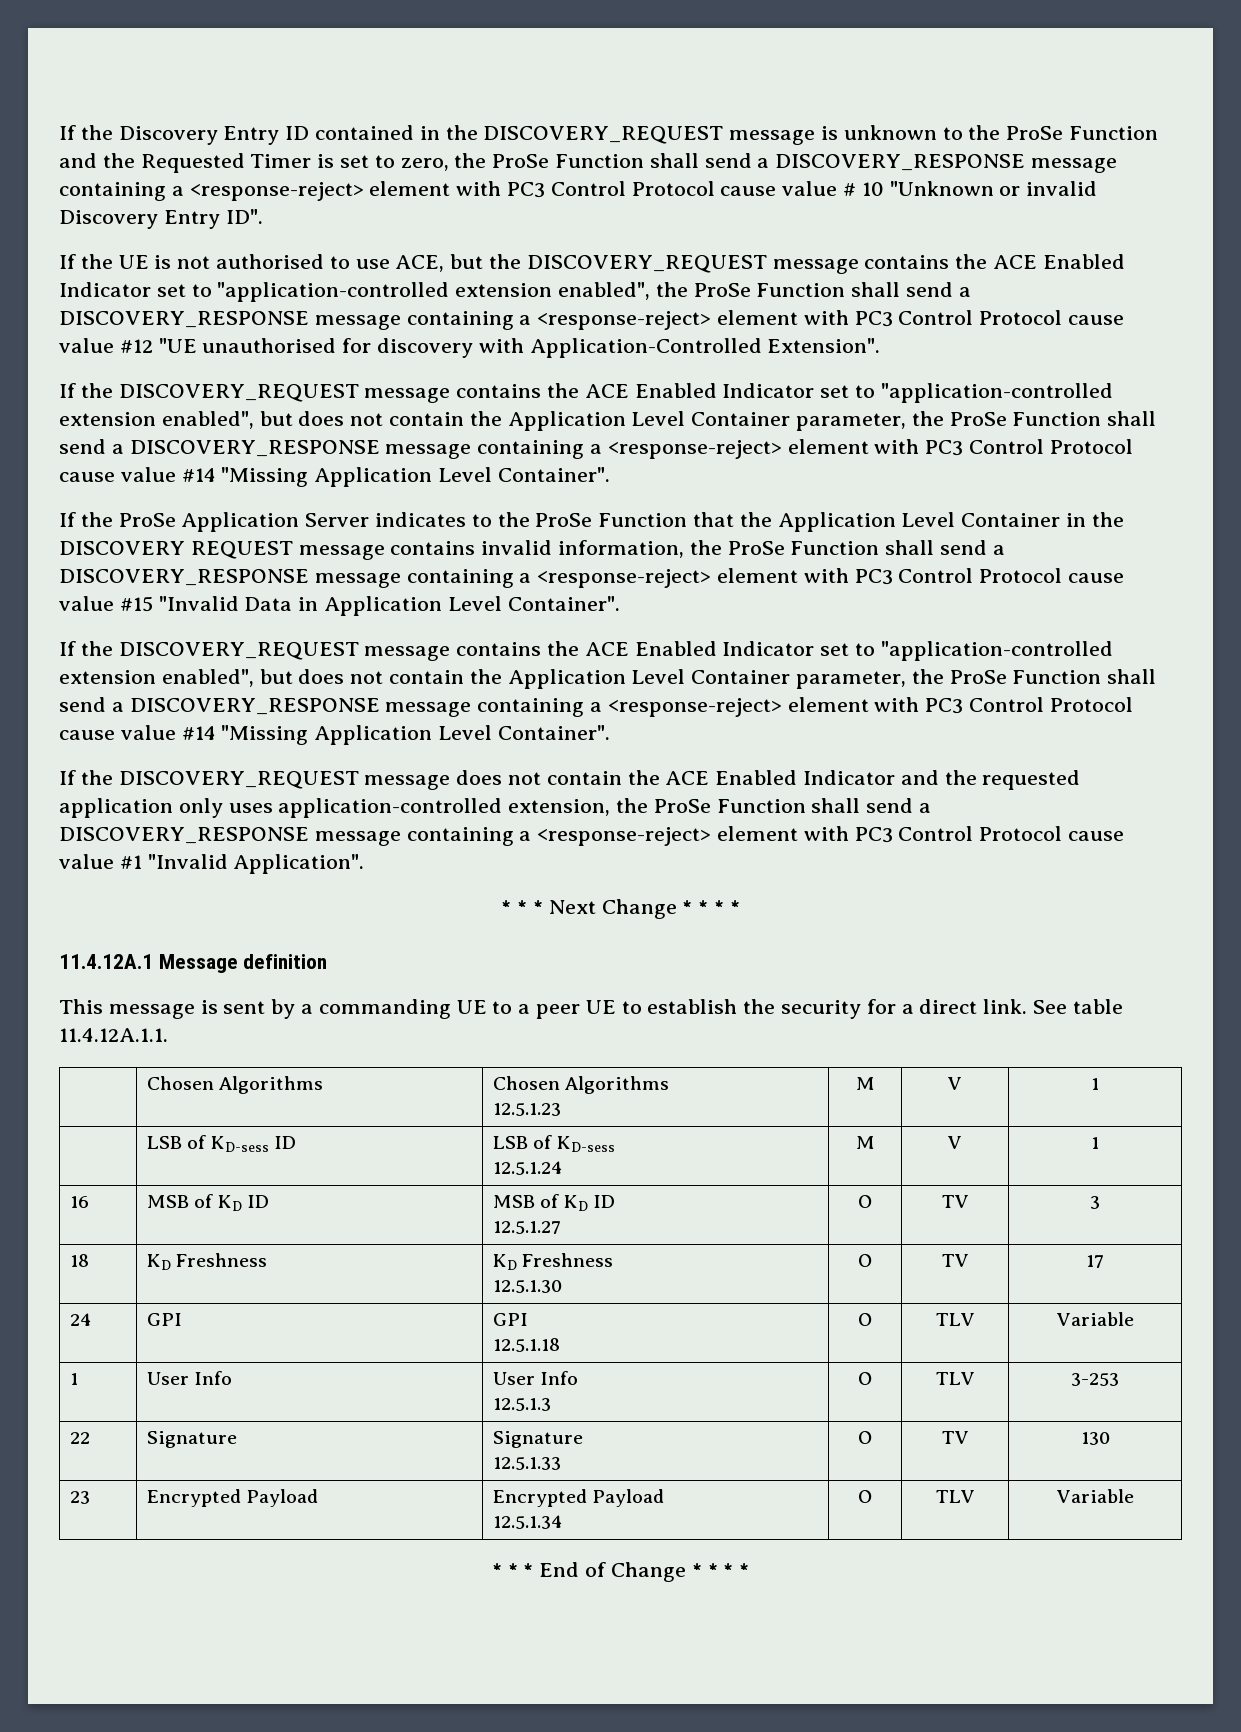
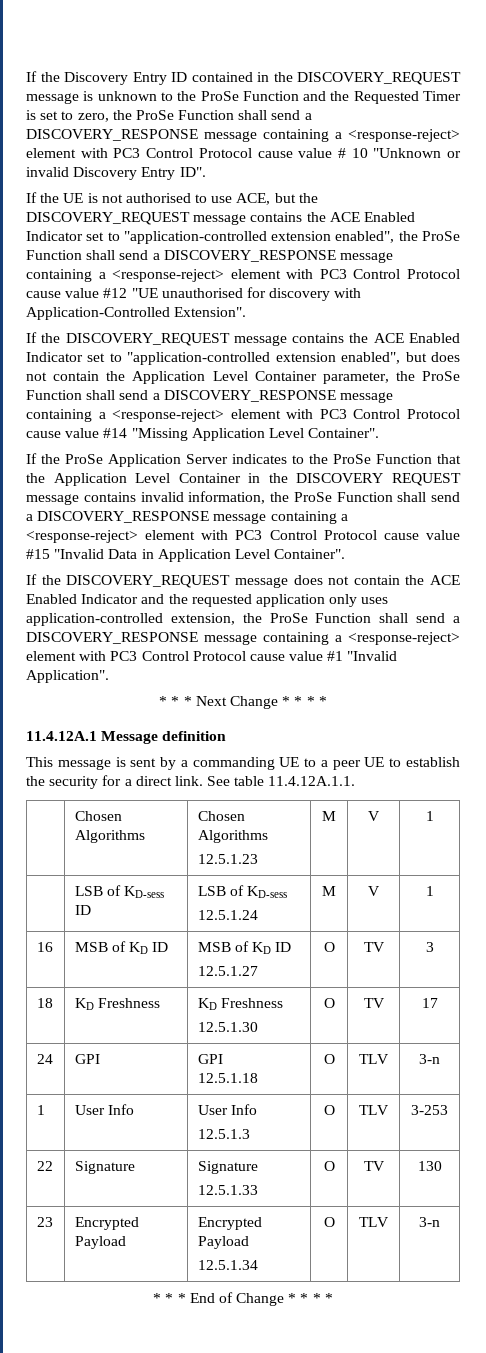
[59,641,1113,661] [59,669,1157,689] [59,697,1133,717] [59,725,610,745] // If the DISCOVERY_REQUEST message contains the ACE Enabled Indicator set to "application-controlled extension enabled", but does not contain the Application Level Container parameter, the ProSe Function shall send a DISCOVERY_RESPONSE message containing a <response-reject> element with PC3 Control Protocol cause value #14 "Missing Application Level Container". -> (346, 554) none
[1055,1312,1134,1326] Variable -> [419,1054,440,1064] 3-n
[1055,1489,1134,1503] Variable -> [419,1217,440,1227] 3-n

